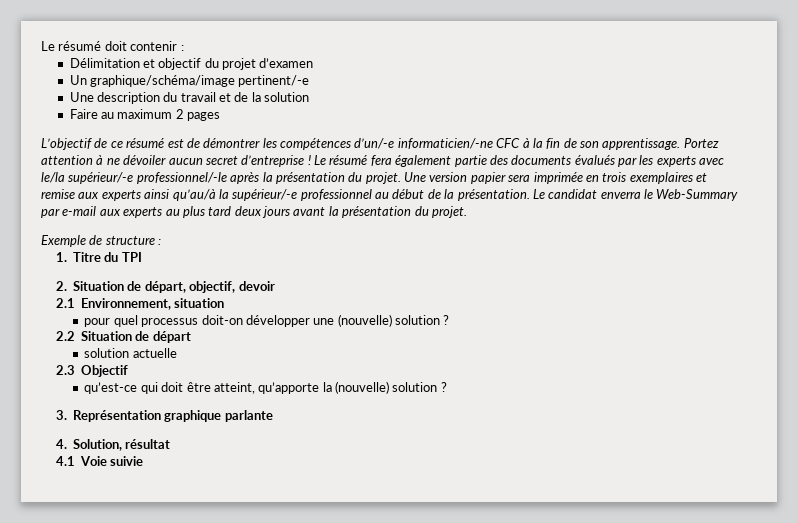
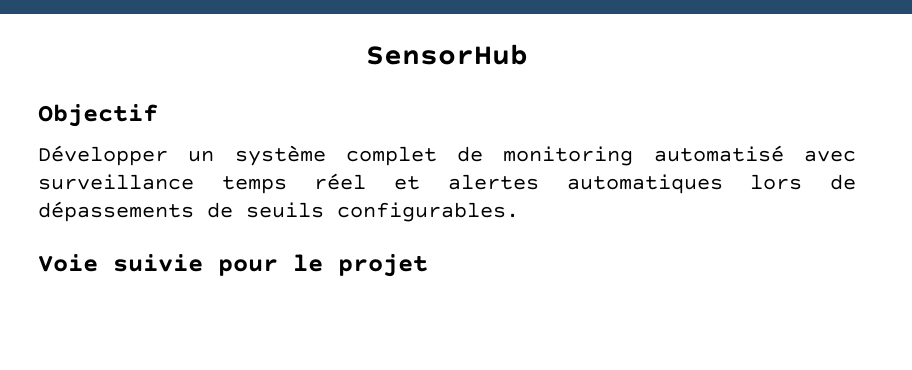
[41,41,184,51] [69,58,314,70] [69,75,310,87] [69,92,310,104] [69,109,221,121] [41,138,719,150] [41,155,725,167] [41,172,707,184] [41,189,739,201] [41,206,467,218] [41,235,162,247] [55,252,142,262] [55,281,275,293] [55,298,225,310] [84,314,450,327] [55,331,191,343] [84,348,177,358] [55,365,129,377] [84,381,447,394] [55,410,273,422] [55,439,171,451] [55,456,144,466] Le résumé doit contenir : // Délimitation et objectif du projet d’examen // Un graphique/schéma/image pertinent/-e // Une description du travail et de la solution // Faire au maximum 2 pages // L’objectif de ce résumé est de démontrer les compétences d’un/-e informaticien/-ne CFC à la fin de son apprentissage. Portez attention à ne dévoiler aucun secret d’entreprise ! Le résumé fera également partie des documents évalués par les experts avec le/la supérieur/-e professionnel/-le après la présentation du projet. Une version papier sera imprimée en trois exemplaires et remise aux experts ainsi qu’au/à la supérieur/-e professionnel au début de la présentation. Le candidat enverra le Web-Summary par e-mail aux experts au plus tard deux jours avant la présentation du projet. // Exemple de structure : // 1. Titre du TPI // 2. Situation de départ, objectif, devoir // 2.1 Environnement, situation // pour quel processus doit-on développer une (nouvelle) solution ? // 2.2 Situation de départ // solution actuelle // 2.3 Objectif // qu’est-ce qui doit être atteint, qu’apporte la (nouvelle) solution ? // 3. Représentation graphique parlante // 4. Solution, résultat // 4.1 Voie suivie -> [366,44,528,65] [38,104,158,127] [38,145,856,166] [38,173,856,194] [38,201,519,222] [38,254,428,277] SensorHub // Objectif // Développer un système complet de monitoring automatisé avec surveillance temps réel et alertes automatiques lors de dépassements de seuils configurables. // Voie suivie pour le projet

